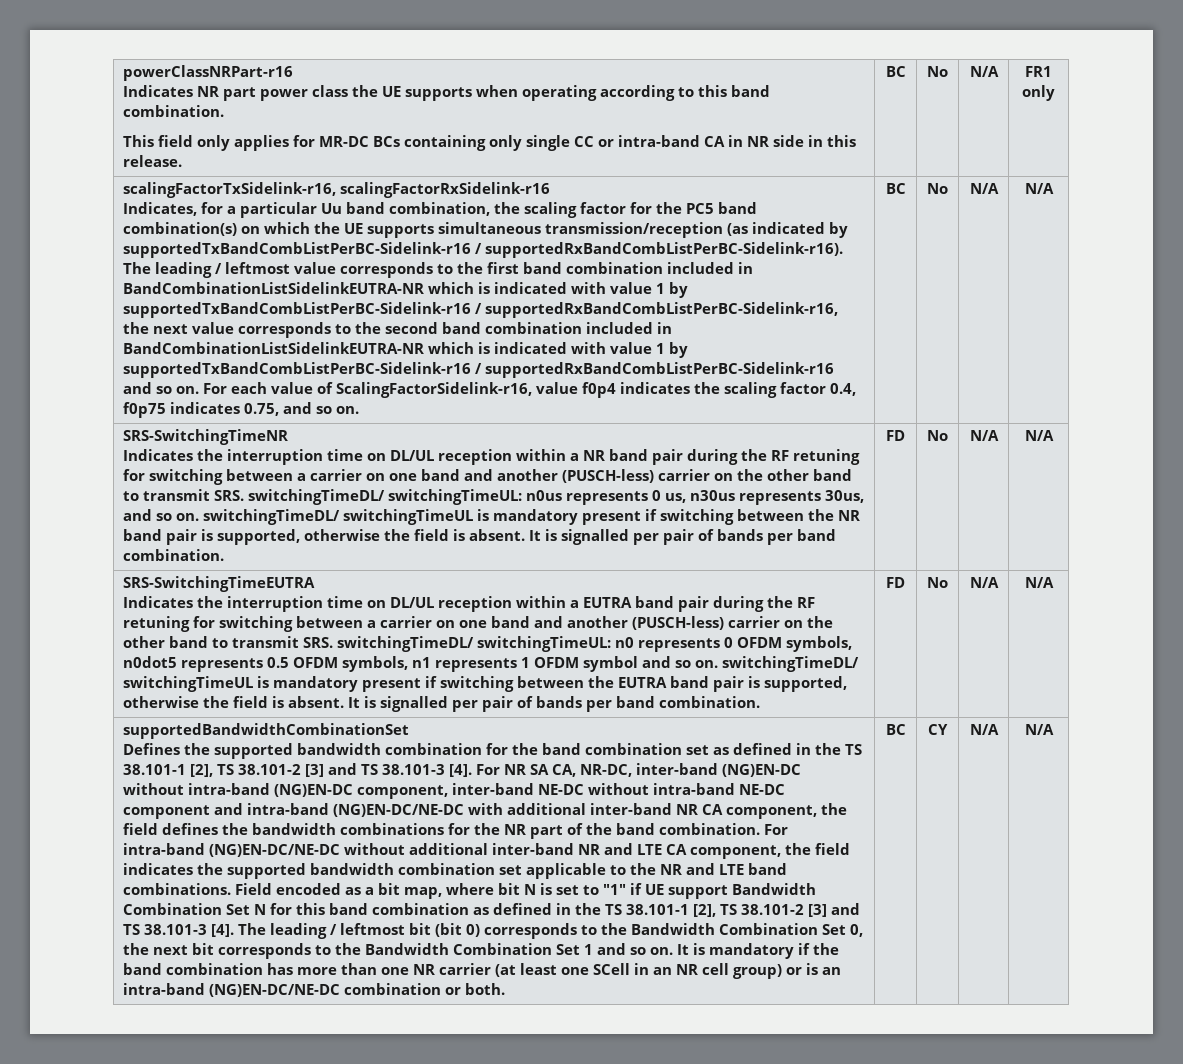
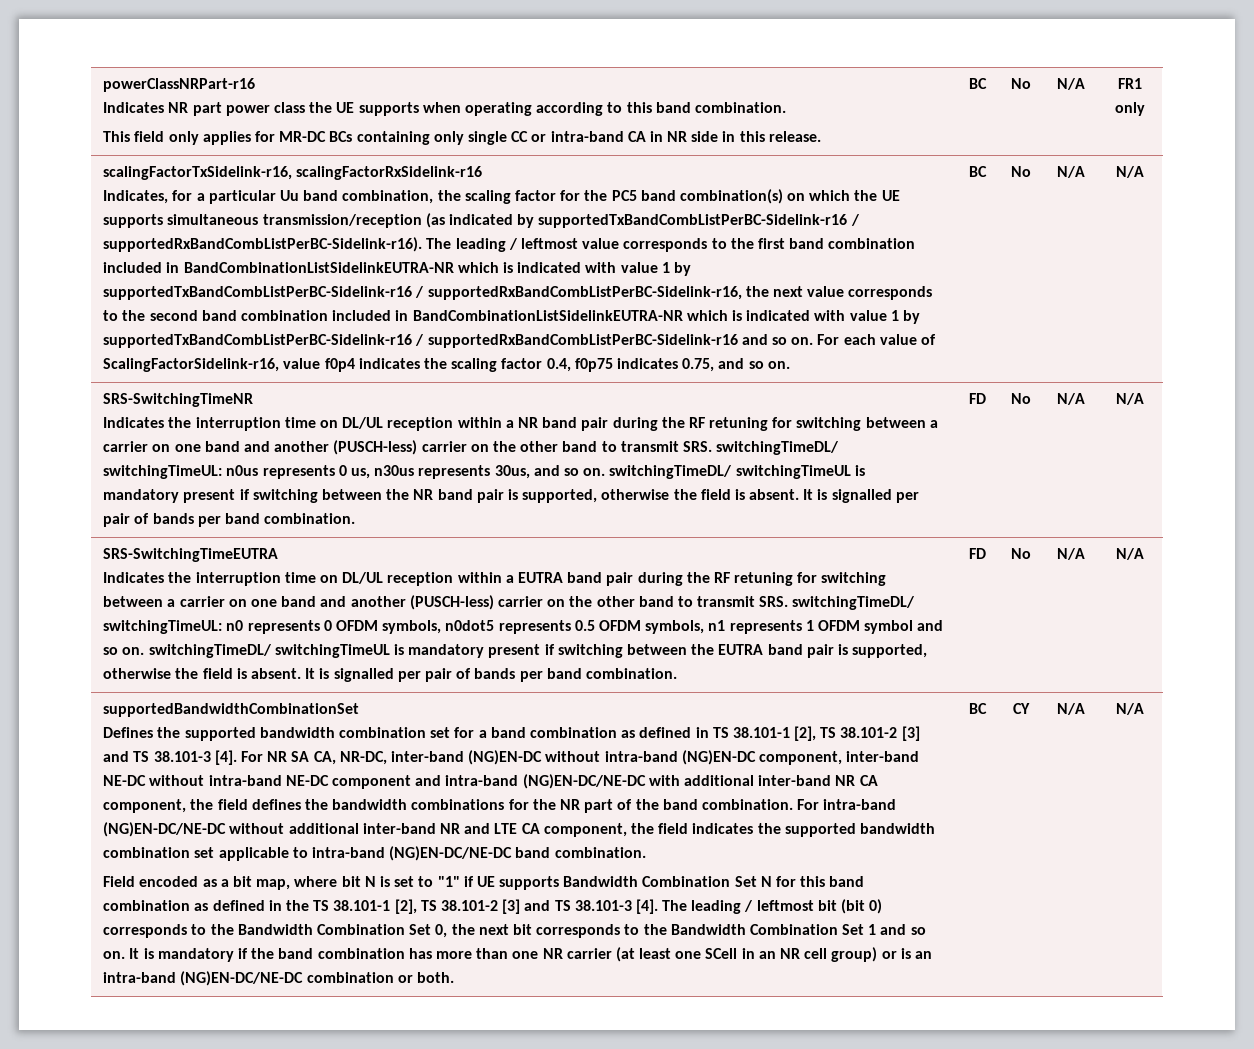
[486,743,842,755] for the band combination set as defined in the -> [430,727,709,738] set for a band combination as defined in
[630,863,788,875] [123,883,232,895] the NR and LTE band combinations. -> [312,846,646,861] intra-band (NG)EN-DC/NE-DC band combination. //
[668,885,729,899] support -> [499,876,560,890] supports

